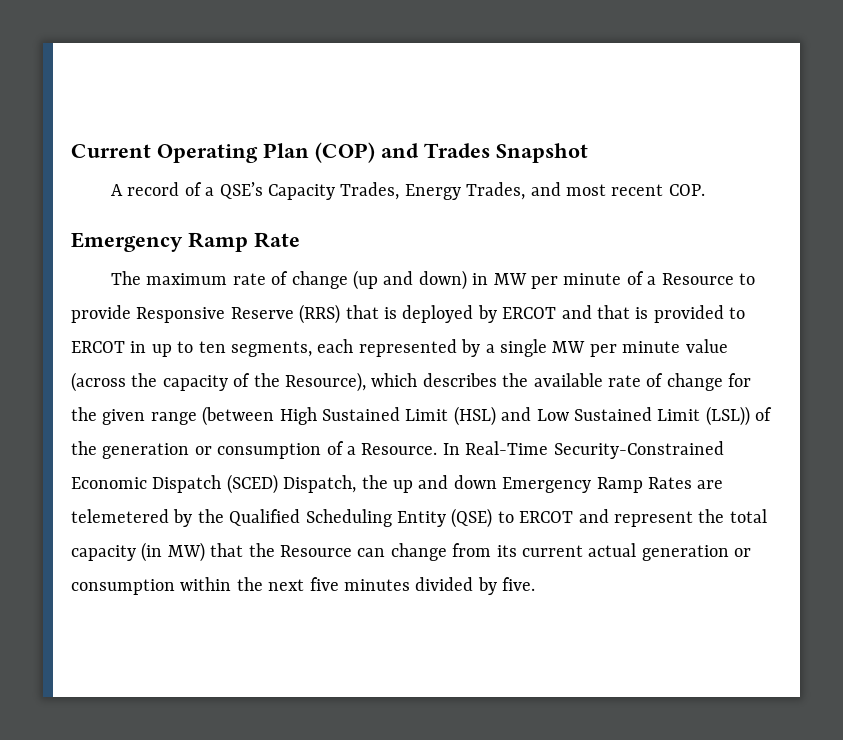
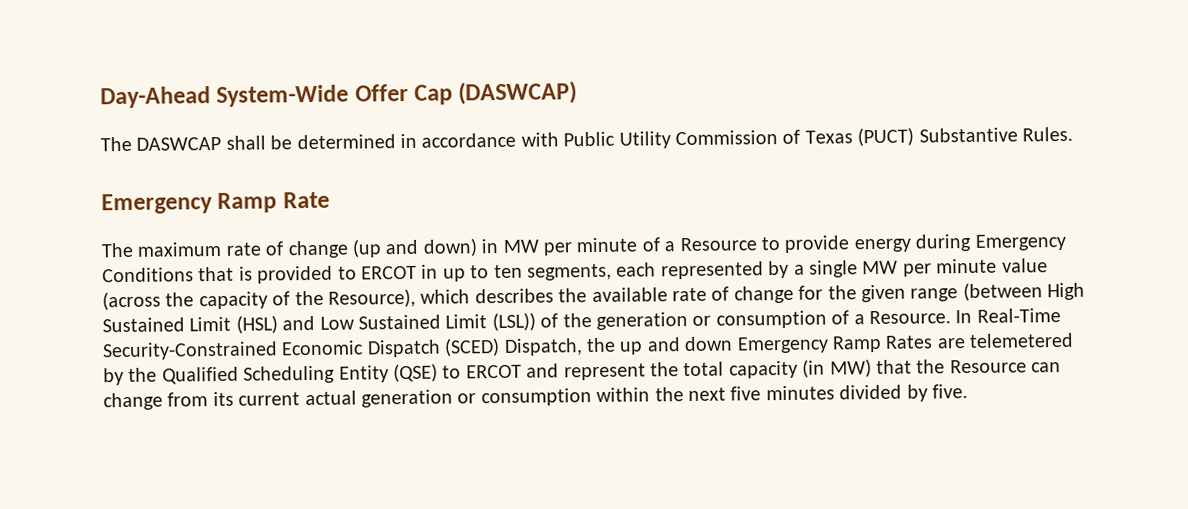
[71,142,588,163] [110,182,705,200] Current Operating Plan (COP) and Trades Snapshot // A record of a QSE’s Capacity Trades, Energy Trades, and most recent COP. -> [100,81,578,109] [100,126,1073,152] Day-Ahead System-Wide Offer Cap (DASWCAP) // The DASWCAP shall be determined in accordance with Public Utility Commission of Texas (PUCT) Substantive Rules.
[136,304,592,324] Responsive Reserve (RRS) that is deployed by ERCOT and -> [853,233,1066,253] [102,267,194,283] energy during Emergency Conditions

